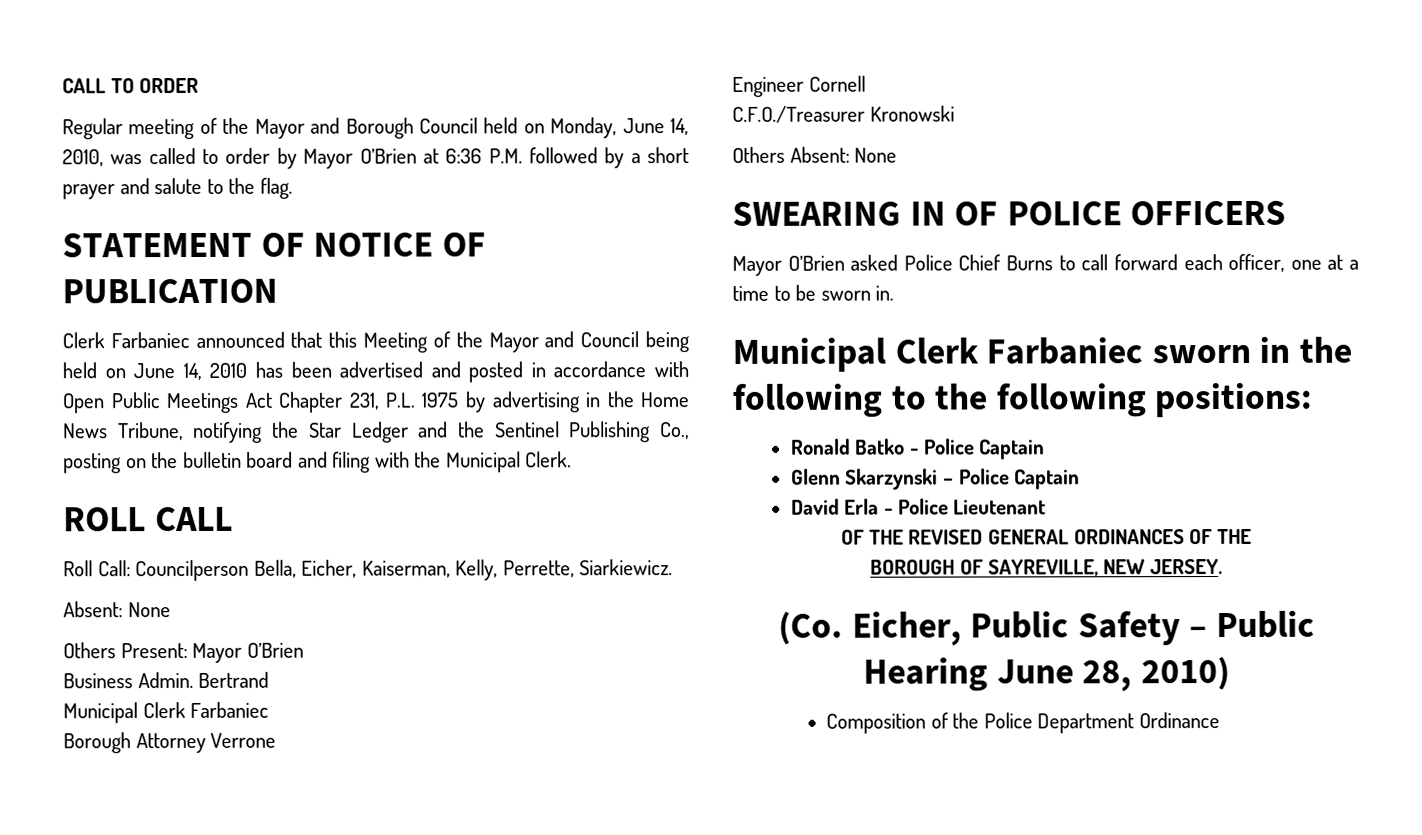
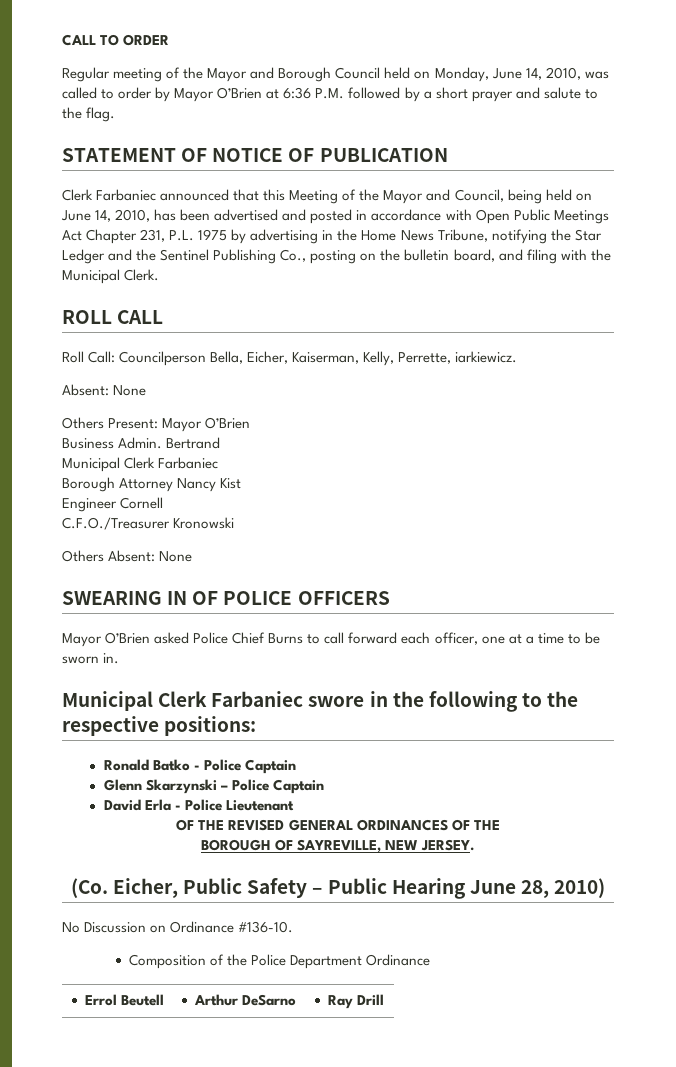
[580,331,640,348] Council -> [454,189,504,202] Council,
[209,362,248,378] 2010 -> [115,209,151,222] 2010,
[246,451,294,468] board -> [453,249,495,262] board,
[579,559,674,576] Siarkiewicz. -> [455,351,518,363] iarkiewicz.
[210,732,277,748] Verrone -> [177,478,242,492] Nancy Kist
[1151,344,1251,364] sworn -> [308,696,365,707] swore
[995,383,1147,418] following -> [62,716,159,736] respective
(1230, 674) none -> [62,921,294,933] // No Discussion on Ordinance #136-10.
(1220, 720) none -> [85,994,165,1006] [194,994,297,1006] [328,994,385,1009] // Errol Beutell | Arthur DeSarno | Ray Drill

